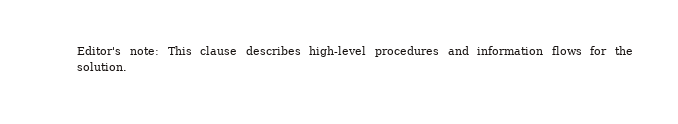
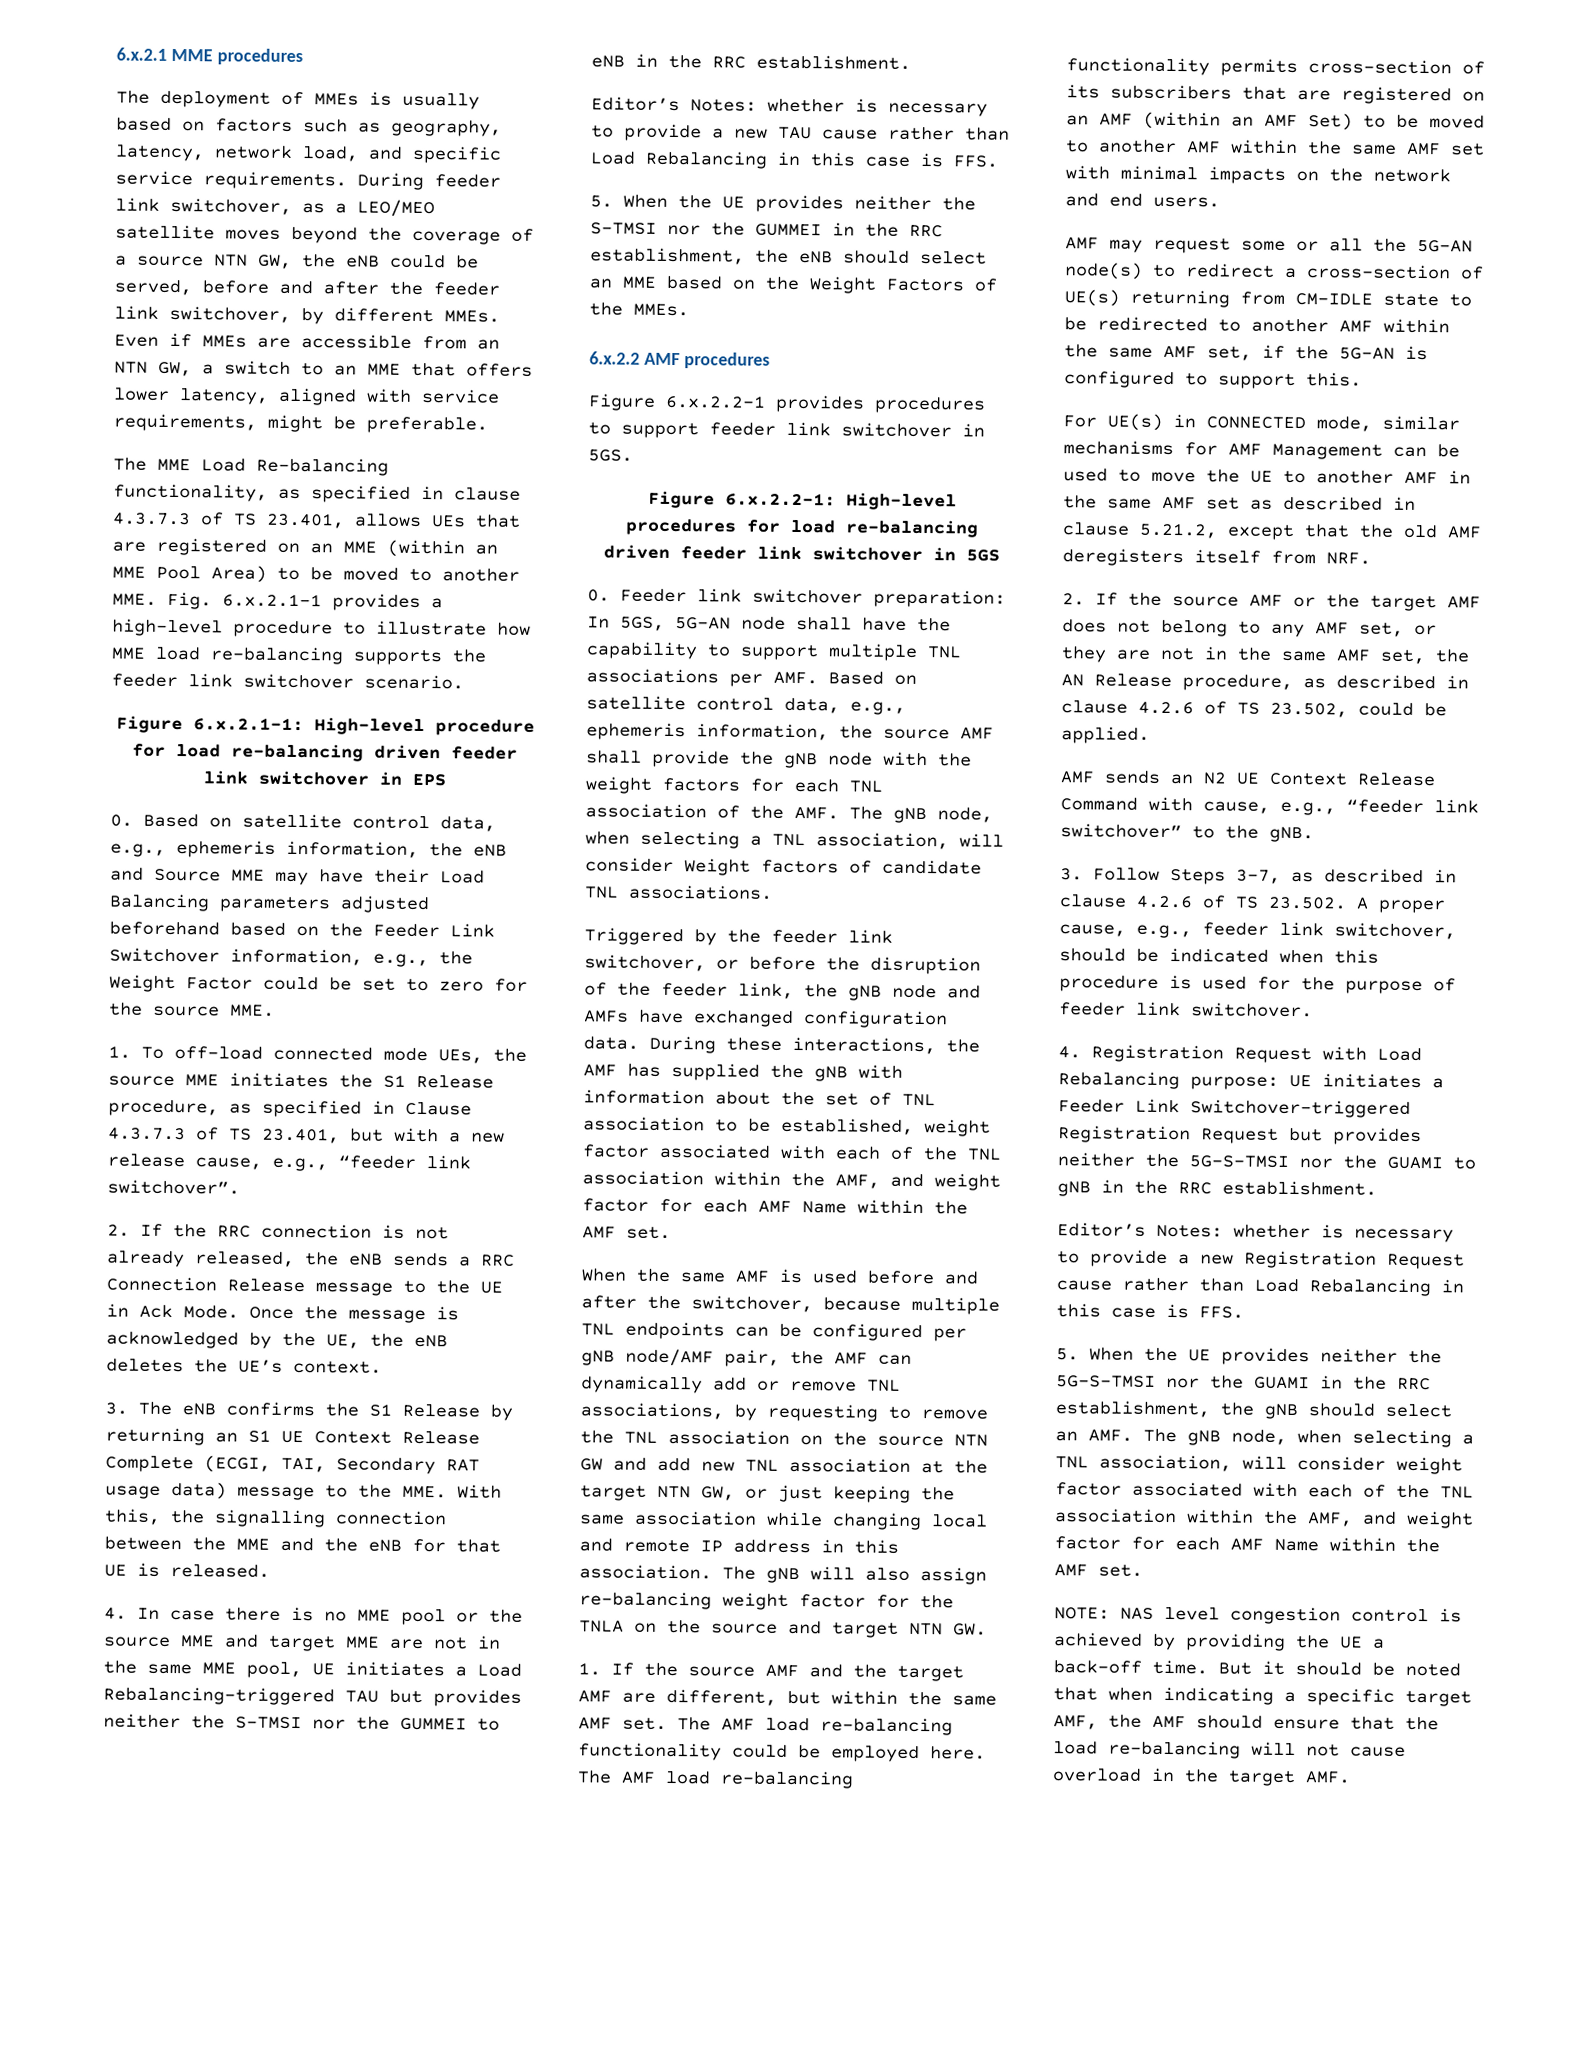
[77,46,633,57] [77,62,128,71] Editor's note: This clause describes high-level procedures and information flows for the solution. -> [116,47,303,66] [116,90,480,110] [116,117,502,137] [115,144,502,164] [115,170,501,190] [115,197,435,218] [115,224,534,245] [115,254,479,269] [114,279,500,296] [114,305,500,325] [114,332,500,350] [114,360,533,377] [113,387,500,406] [113,413,488,434] [113,457,389,476] [113,483,521,503] [112,512,521,529] [112,537,498,558] [112,565,520,583] [112,591,443,611] [112,618,531,638] [111,646,486,666] [111,673,464,690] [115,715,535,736] [132,743,518,762] [202,770,446,787] [110,813,496,832] [110,840,507,858] [110,867,485,886] [109,893,430,914] [109,921,495,938] [109,947,473,968] [109,974,528,993] [109,1002,275,1017] [108,1045,527,1064] [108,1072,494,1089] [108,1099,472,1118] [108,1127,505,1144] [107,1153,471,1172] [107,1179,240,1195] [107,1223,449,1240] [107,1250,515,1268] [106,1276,503,1296] [106,1303,459,1324] [106,1331,448,1349] [106,1358,382,1374] [105,1401,513,1421] [105,1427,480,1446] [105,1455,480,1475] [105,1482,502,1501] [104,1508,447,1528] [104,1536,501,1553] [104,1562,270,1578] [104,1606,523,1626] [103,1634,501,1652] [103,1660,522,1679] [103,1686,522,1707] [103,1713,500,1731] [591,53,911,70] [591,96,988,117] [591,123,1010,142] [590,150,998,169] [590,194,976,213] [590,222,943,238] [590,247,987,265] [589,275,997,294] [589,302,689,317] [589,351,770,369] [588,393,986,414] [588,421,985,439] [588,449,633,462] [647,490,957,511] [624,518,979,538] [602,544,1000,562] [587,588,1006,608] [587,616,951,632] [586,641,962,661] [586,668,917,687] [586,695,906,715] [586,722,994,741] [586,749,972,769] [585,776,883,794] [585,803,993,824] [585,830,1004,850] [585,857,982,876] [585,884,773,900] [584,927,893,946] [584,954,981,975] [584,982,981,1001] [584,1009,948,1029] [583,1035,980,1055] [583,1063,903,1082] [583,1089,936,1107] [583,1116,991,1137] [582,1143,1002,1161] [582,1170,1001,1191] [582,1198,968,1215] [582,1226,671,1240] [581,1268,979,1285] [581,1295,1000,1315] [581,1321,967,1342] [581,1348,912,1367] [581,1375,901,1394] [580,1402,988,1422] [580,1429,988,1447] [580,1457,988,1474] [580,1484,955,1503] [579,1510,988,1531] [579,1538,899,1554] [579,1564,987,1585] [579,1591,954,1610] [579,1619,987,1638] [578,1662,964,1682] [578,1688,997,1706] [578,1717,953,1736] [578,1742,986,1763] [577,1770,854,1789] [1066,57,1485,77] [1066,84,1485,105] [1066,111,1485,131] [1066,139,1485,156] [1065,165,1451,184] [1065,193,1220,208] [1065,237,1473,254] [1064,262,1484,280] [1064,289,1472,308] [1064,316,1450,334] [1064,344,1428,361] [1064,370,1362,389] [1063,413,1460,432] [1063,440,1460,460] [1063,468,1471,485] [1063,495,1416,511] [1062,522,1482,540] [1062,548,1371,567] [1062,592,1481,612] [1062,619,1437,638] [1061,646,1470,665] [1061,673,1469,691] [1061,700,1447,718] [1061,726,1150,744] [1060,770,1436,787] [1060,796,1479,816] [1060,823,1314,843] [1060,867,1457,885] [1059,894,1446,914] [1059,921,1456,940] [1059,948,1379,964] [1059,975,1456,995] [1059,1001,1313,1018] [1058,1044,1422,1064] [1058,1071,1444,1090] [1058,1098,1411,1118] [1058,1125,1422,1146] [1057,1152,1476,1170] [1057,1179,1377,1197] [1057,1222,1454,1243] [1057,1249,1465,1270] [1056,1277,1464,1297] [1056,1303,1244,1319] [1056,1347,1442,1366] [1056,1375,1431,1391] [1055,1400,1452,1420] [1055,1428,1474,1448] [1055,1454,1463,1475] [1055,1481,1474,1499] [1055,1508,1474,1529] [1054,1536,1440,1553] [1054,1564,1143,1577] [1054,1606,1462,1625] [1054,1632,1385,1651] [1053,1659,1461,1677] [1053,1686,1472,1707] [1053,1714,1439,1731] [1053,1740,1406,1759] [1052,1767,1351,1787] 6.x.2.1 MME procedures // The deployment of MMEs is usually based on factors such as geography, latency, network load, and specific service requirements. During feeder link switchover, as a LEO/MEO satellite moves beyond the coverage of a source NTN GW, the eNB could be served, before and after the feeder link switchover, by different MMEs. Even if MMEs are accessible from an NTN GW, a switch to an MME that offers lower latency, aligned with service requirements, might be preferable. // The MME Load Re-balancing functionality, as specified in clause 4.3.7.3 of TS 23.401, allows UEs that are registered on an MME (within an MME Pool Area) to be moved to another MME. Fig. 6.x.2.1-1 provides a high-level procedure to illustrate how MME load re-balancing supports the feeder link switchover scenario. // Figure 6.x.2.1-1: High-level procedure for load re-balancing driven feeder link switchover in EPS // 0. Based on satellite control data, e.g., ephemeris information, the eNB and Source MME may have their Load Balancing parameters adjusted beforehand based on the Feeder Link Switchover information, e.g., the Weight Factor could be set to zero for the source MME. // 1. To off-load connected mode UEs, the source MME initiates the S1 Release procedure, as specified in Clause 4.3.7.3 of TS 23.401, but with a new release cause, e.g., “feeder link switchover”. // 2. If the RRC connection is not already released, the eNB sends a RRC Connection Release message to the UE in Ack Mode. Once the message is acknowledged by the UE, the eNB deletes the UE’s context. // 3. The eNB confirms the S1 Release by returning an S1 UE Context Release Complete (ECGI, TAI, Secondary RAT usage data) message to the MME. With this, the signalling connection between the MME and the eNB for that UE is released. // 4. In case there is no MME pool or the source MME and target MME are not in the same MME pool, UE initiates a Load Rebalancing-triggered TAU but provides neither the S-TMSI nor the GUMMEI to eNB in the RRC establishment. // Editor’s Notes: whether is necessary to provide a new TAU cause rather than Load Rebalancing in this case is FFS. // 5. When the UE provides neither the S-TMSI nor the GUMMEI in the RRC establishment, the eNB should select an MME based on the Weight Factors of the MMEs. // 6.x.2.2 AMF procedures // Figure 6.x.2.2-1 provides procedures to support feeder link switchover in 5GS. // Figure 6.x.2.2-1: High-level procedures for load re-balancing driven feeder link switchover in 5GS // 0. Feeder link switchover preparation: In 5GS, 5G-AN node shall have the capability to support multiple TNL associations per AMF. Based on satellite control data, e.g., ephemeris information, the source AMF shall provide the gNB node with the weight factors for each TNL association of the AMF. The gNB node, when selecting a TNL association, will consider Weight factors of candidate TNL associations. // Triggered by the feeder link switchover, or before the disruption of the feeder link, the gNB node and AMFs have exchanged configuration data. During these interactions, the AMF has supplied the gNB with information about the set of TNL association to be established, weight factor associated with each of the TNL association within the AMF, and weight factor for each AMF Name within the AMF set. // When the same AMF is used before and after the switchover, because multiple TNL endpoints can be configured per gNB node/AMF pair, the AMF can dynamically add or remove TNL associations, by requesting to remove the TNL association on the source NTN GW and add new TNL association at the target NTN GW, or just keeping the same association while changing local and remote IP address in this association. The gNB will also assign re-balancing weight factor for the TNLA on the source and target NTN GW. // 1. If the source AMF and the target AMF are different, but within the same AMF set. The AMF load re-balancing functionality could be employed here. The AMF load re-balancing functionality permits cross-section of its subscribers that are registered on an AMF (within an AMF Set) to be moved to another AMF within the same AMF set with minimal impacts on the network and end users. // AMF may request some or all the 5G-AN node(s) to redirect a cross-section of UE(s) returning from CM-IDLE state to be redirected to another AMF within the same AMF set, if the 5G-AN is configured to support this. // For UE(s) in CONNECTED mode, similar mechanisms for AMF Management can be used to move the UE to another AMF in the same AMF set as described in clause 5.21.2, except that the old AMF deregisters itself from NRF. // 2. If the source AMF or the target AMF does not belong to any AMF set, or they are not in the same AMF set, the AN Release procedure, as described in clause 4.2.6 of TS 23.502, could be applied. // AMF sends an N2 UE Context Release Command with cause, e.g., “feeder link switchover” to the gNB. // 3. Follow Steps 3-7, as described in clause 4.2.6 of TS 23.502. A proper cause, e.g., feeder link switchover, should be indicated when this procedure is used for the purpose of feeder link switchover. // 4. Registration Request with Load Rebalancing purpose: UE initiates a Feeder Link Switchover-triggered Registration Request but provides neither the 5G-S-TMSI nor the GUAMI to gNB in the RRC establishment. // Editor’s Notes: whether is necessary to provide a new Registration Request cause rather than Load Rebalancing in this case is FFS. // 5. When the UE provides neither the 5G-S-TMSI nor the GUAMI in the RRC establishment, the gNB should select an AMF. The gNB node, when selecting a TNL association, will consider weight factor associated with each of the TNL association within the AMF, and weight factor for each AMF Name within the AMF set. // NOTE: NAS level congestion control is achieved by providing the UE a back-off time. But it should be noted that when indicating a specific target AMF, the AMF should ensure that the load re-balancing will not cause overload in the target AMF.

